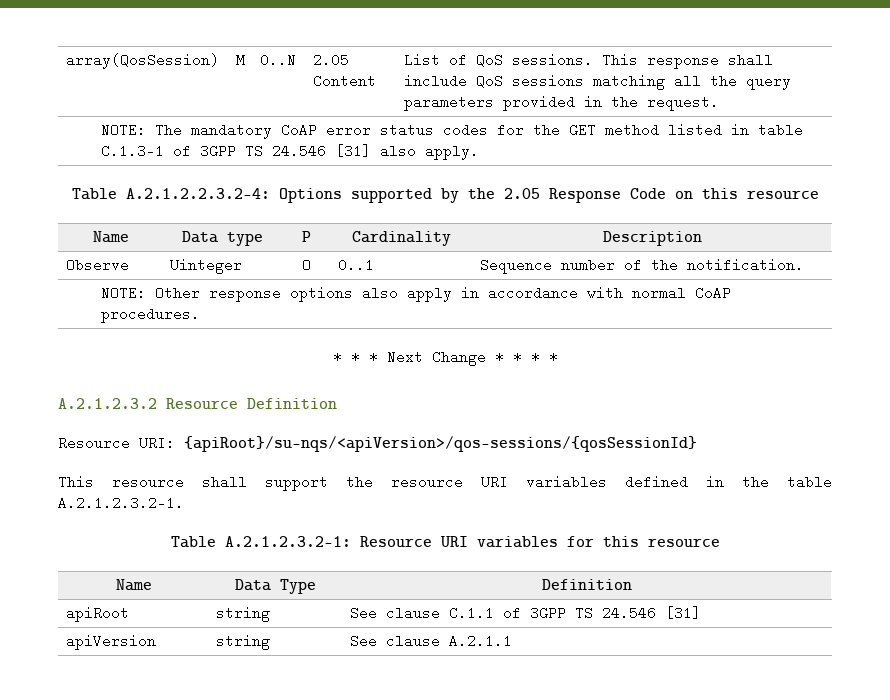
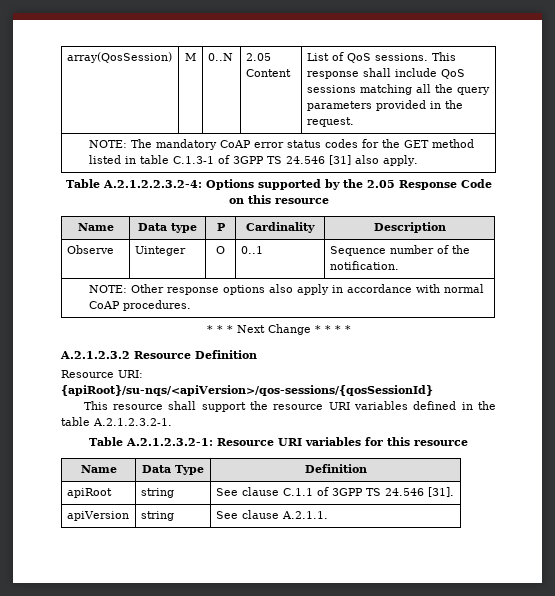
[664,606,701,620] [31] -> [427,487,454,497] [31].
[448,634,512,648] A.2.1.1 -> [281,511,328,519] A.2.1.1.

